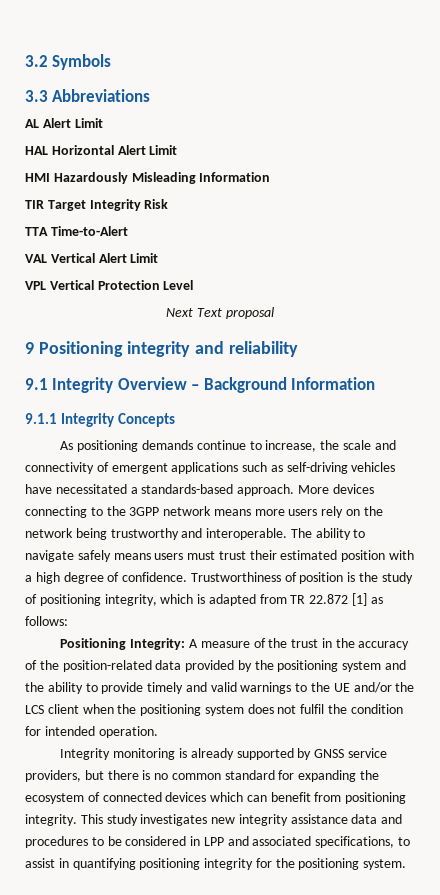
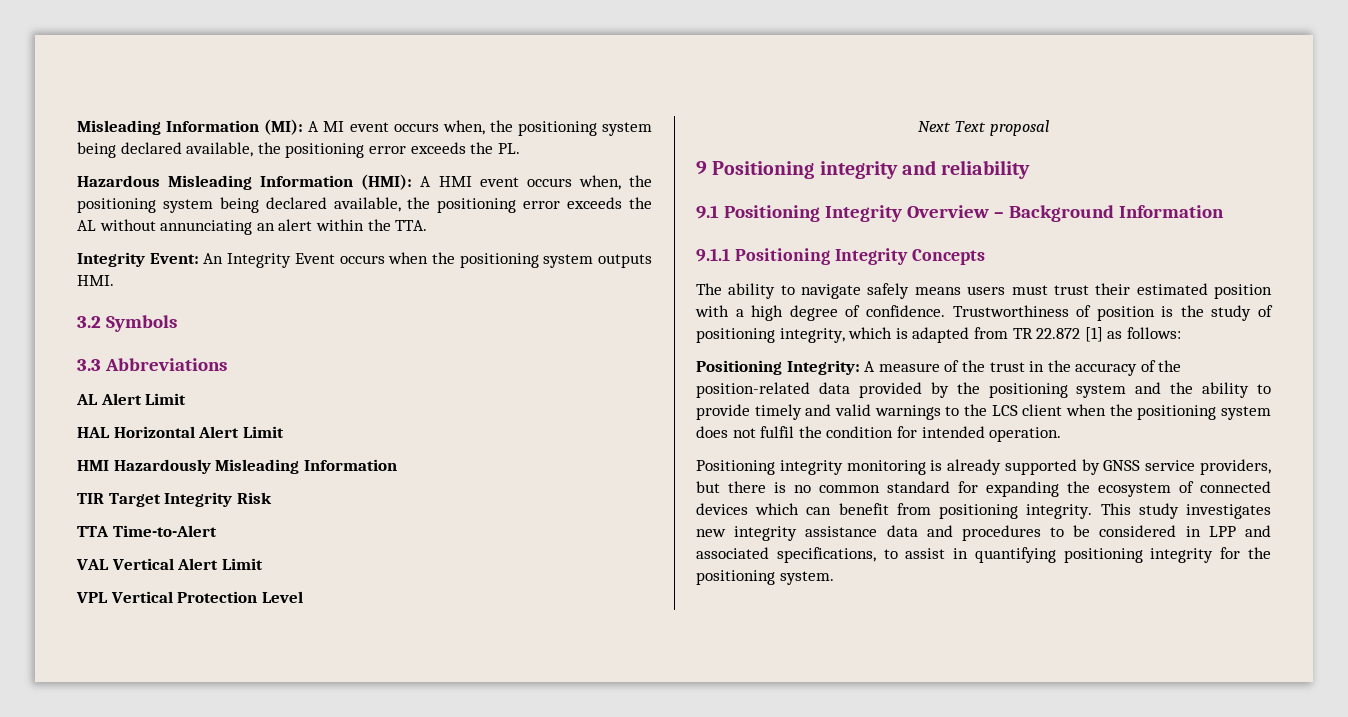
(25, 61) none -> [77,119,653,136] [77,142,520,158] [77,174,652,190] [77,197,652,213] [77,219,428,235] [77,252,652,268] [77,275,114,286] Misleading Information (MI): A MI event occurs when, the positioning system being declared available, the positioning error exceeds the PL. // Hazardous Misleading Information (HMI): A HMI event occurs when, the positioning system being declared available, the positioning error exceeds the AL without annunciating an alert within the TTA. // Integrity Event: An Integrity Event occurs when the positioning system outputs HMI. //
(48, 384) none -> [723,205,820,222] Positioning
(57, 418) none -> [734,248,830,265] Positioning
[60,440,396,452] [25,462,396,474] [25,484,374,496] [25,506,383,518] [25,528,288,540] As positioning demands continue to increase, the scale and connectivity of emergent applications such as self-driving vehicles have necessitated a standards-based approach. More devices connecting to the 3GPP network means more users rely on the network being trustworthy and interoperable. -> (985, 257) none
[333,682,415,693] UE and/or the -> (987, 410) none
[60,748,111,760] Integrity -> [696,460,843,475] Positioning integrity

